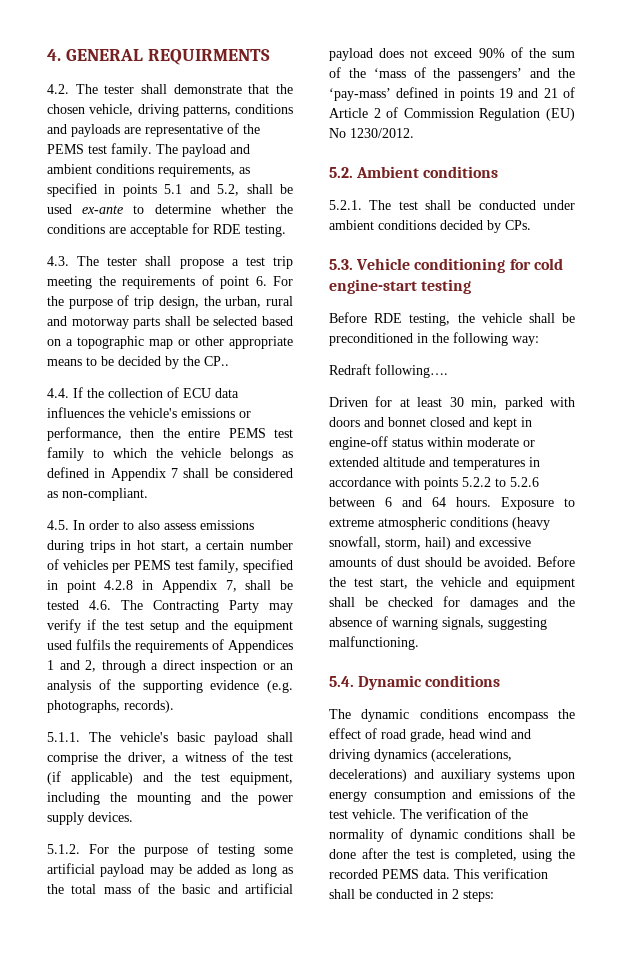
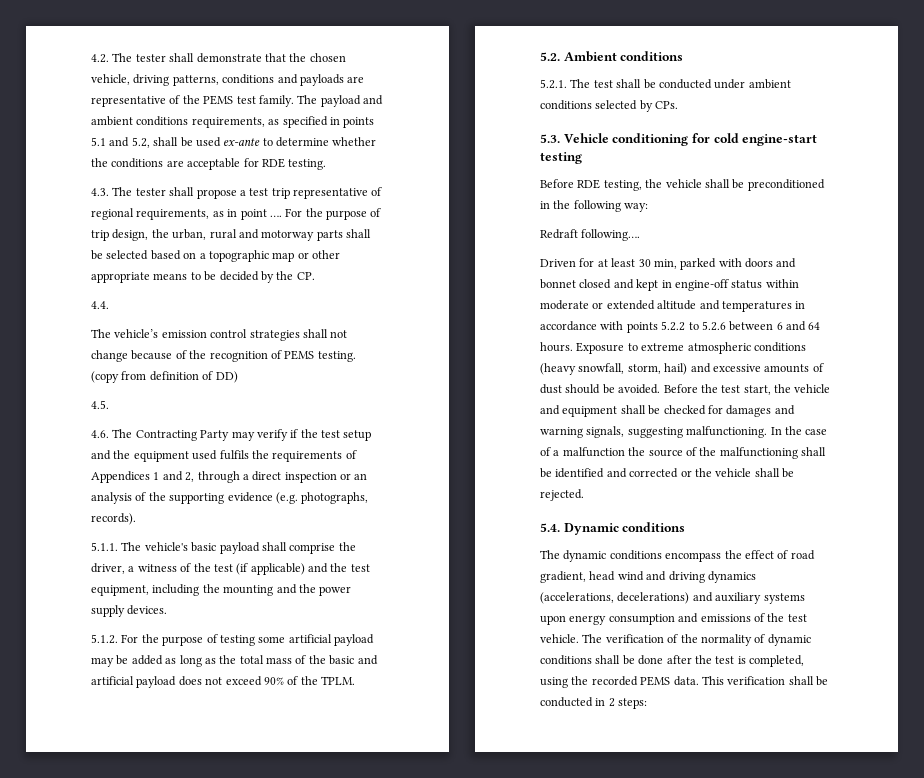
[47,49,270,65] 4. GENERAL REQUIRMENTS // -> (91, 58) none
[47,275,267,289] meeting the requirements of point 6. -> [293,187,383,199] [91,208,282,220] representative of regional requirements, as in point ….
[204,356,229,366] CP.. -> [296,272,315,280] CP.
[73,387,239,398] [47,407,251,418] [47,427,293,441] [47,447,293,461] [47,467,293,481] [47,488,148,501] [47,520,254,530] [47,540,293,553] [47,559,293,573] [47,580,293,593] [47,600,79,610] If the collection of ECU data influences the vehicle's emissions or performance, then the entire PEMS test family to which the vehicle belongs as defined in Appendix 7 shall be considered as non-compliant. // 4.5. In order to also assess emissions during trips in hot start, a certain number of vehicles per PEMS test family, specified in point 4.2.8 in Appendix 7, shall be tested -> [91,329,348,341] [91,350,356,362] [91,371,238,383] [91,400,109,409] // The vehicle’s emission control strategies shall not change because of the recognition of PEMS testing. (copy from definition of DD) // 4.5. //
[552,51,575,58] [329,67,575,81] [329,87,575,101] [329,107,575,121] [329,128,414,138] sum of the ‘mass of the passengers’ and the ‘pay-mass’ defined in points 19 and 21 of Article 2 of Commission Regulation (EU) No 1230/2012. -> [321,676,355,685] TPLM.
[440,220,483,230] decided -> [595,100,638,110] selected
[558,597,575,607] [329,616,388,627] the absence of -> (795, 410) none
(419, 643) none -> [770,426,828,435] [540,447,826,459] [540,468,794,478] [540,489,584,501] In the case of a malfunction the source of the malfunctioning shall be identified and corrected or the vehicle shall be rejected.
[410,729,445,742] grade, -> [540,571,586,583] gradient,

